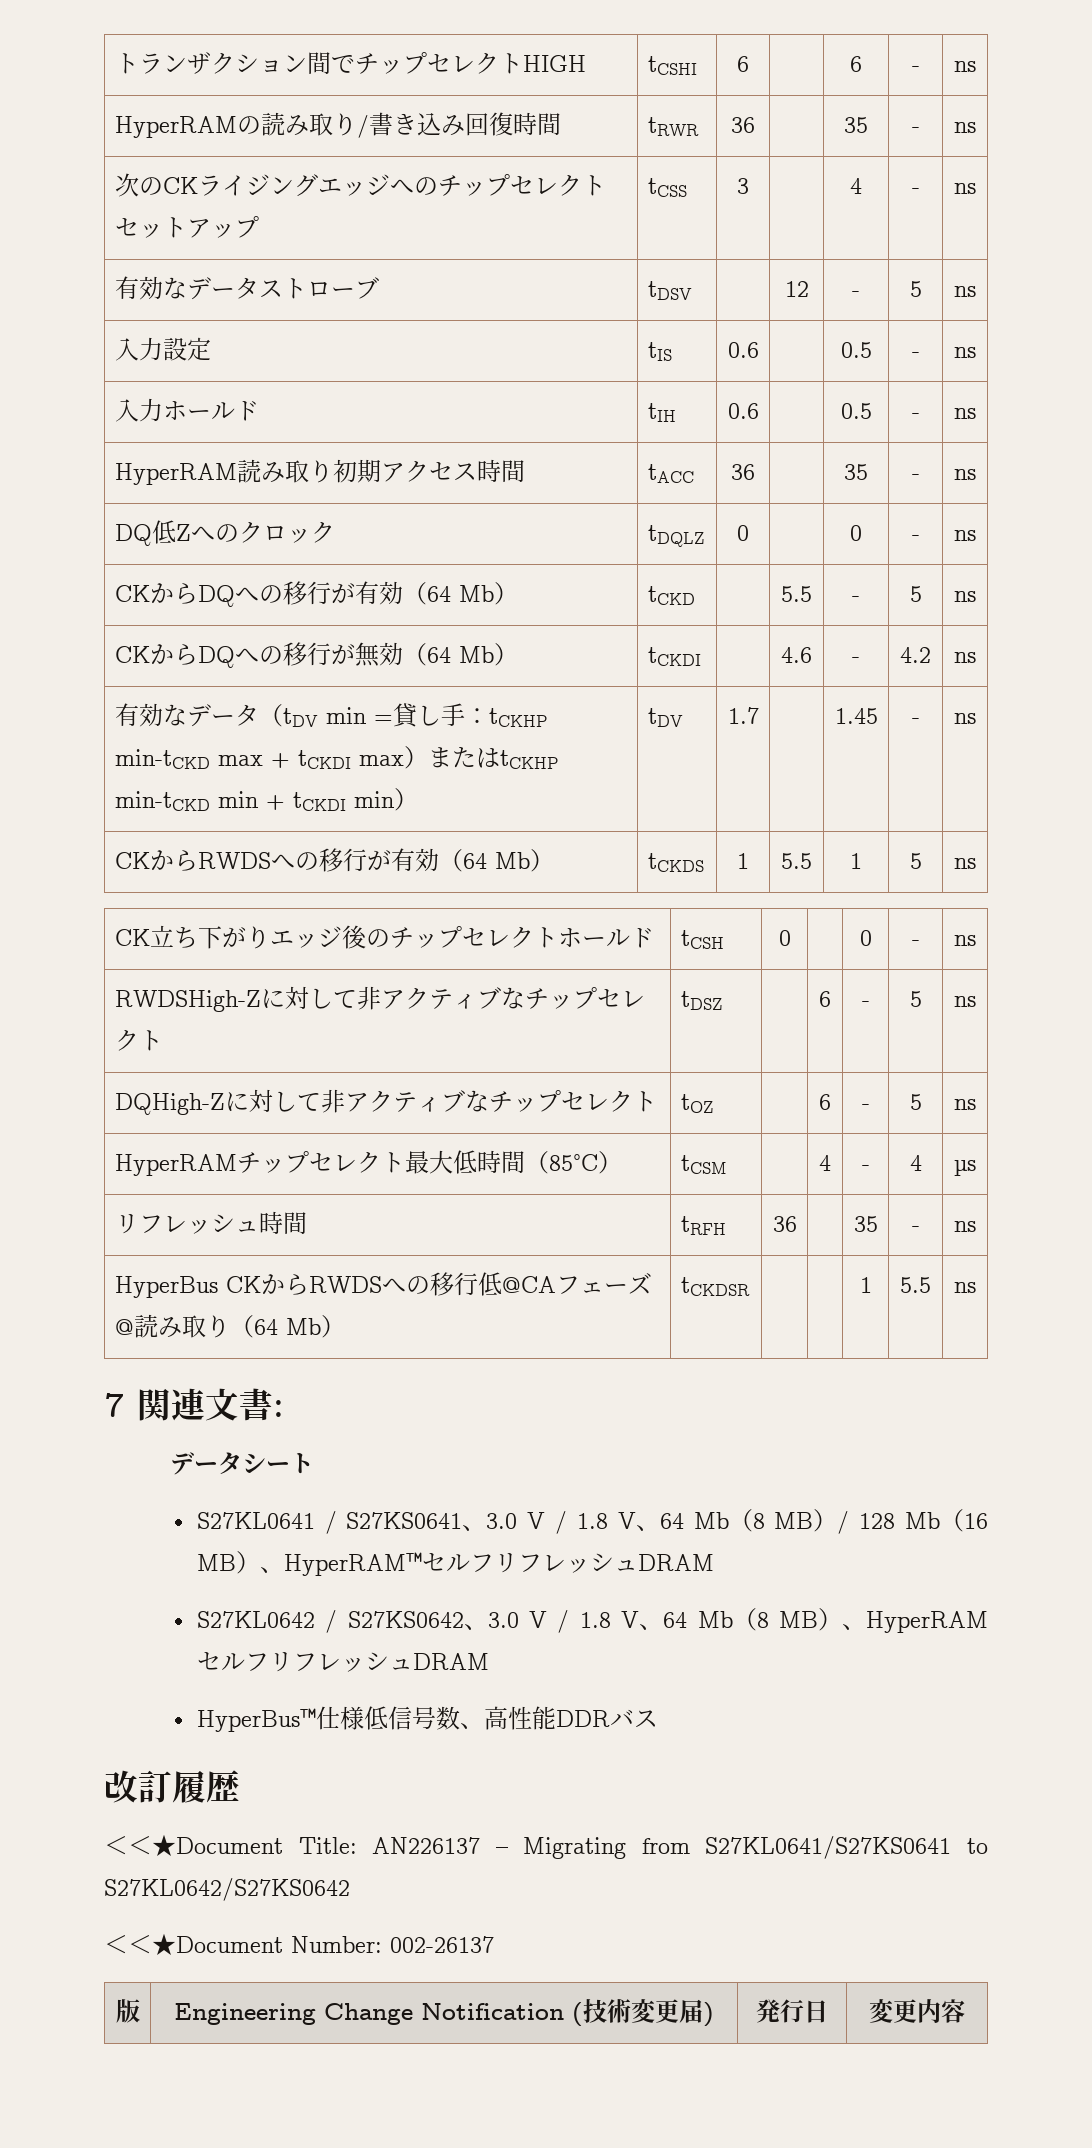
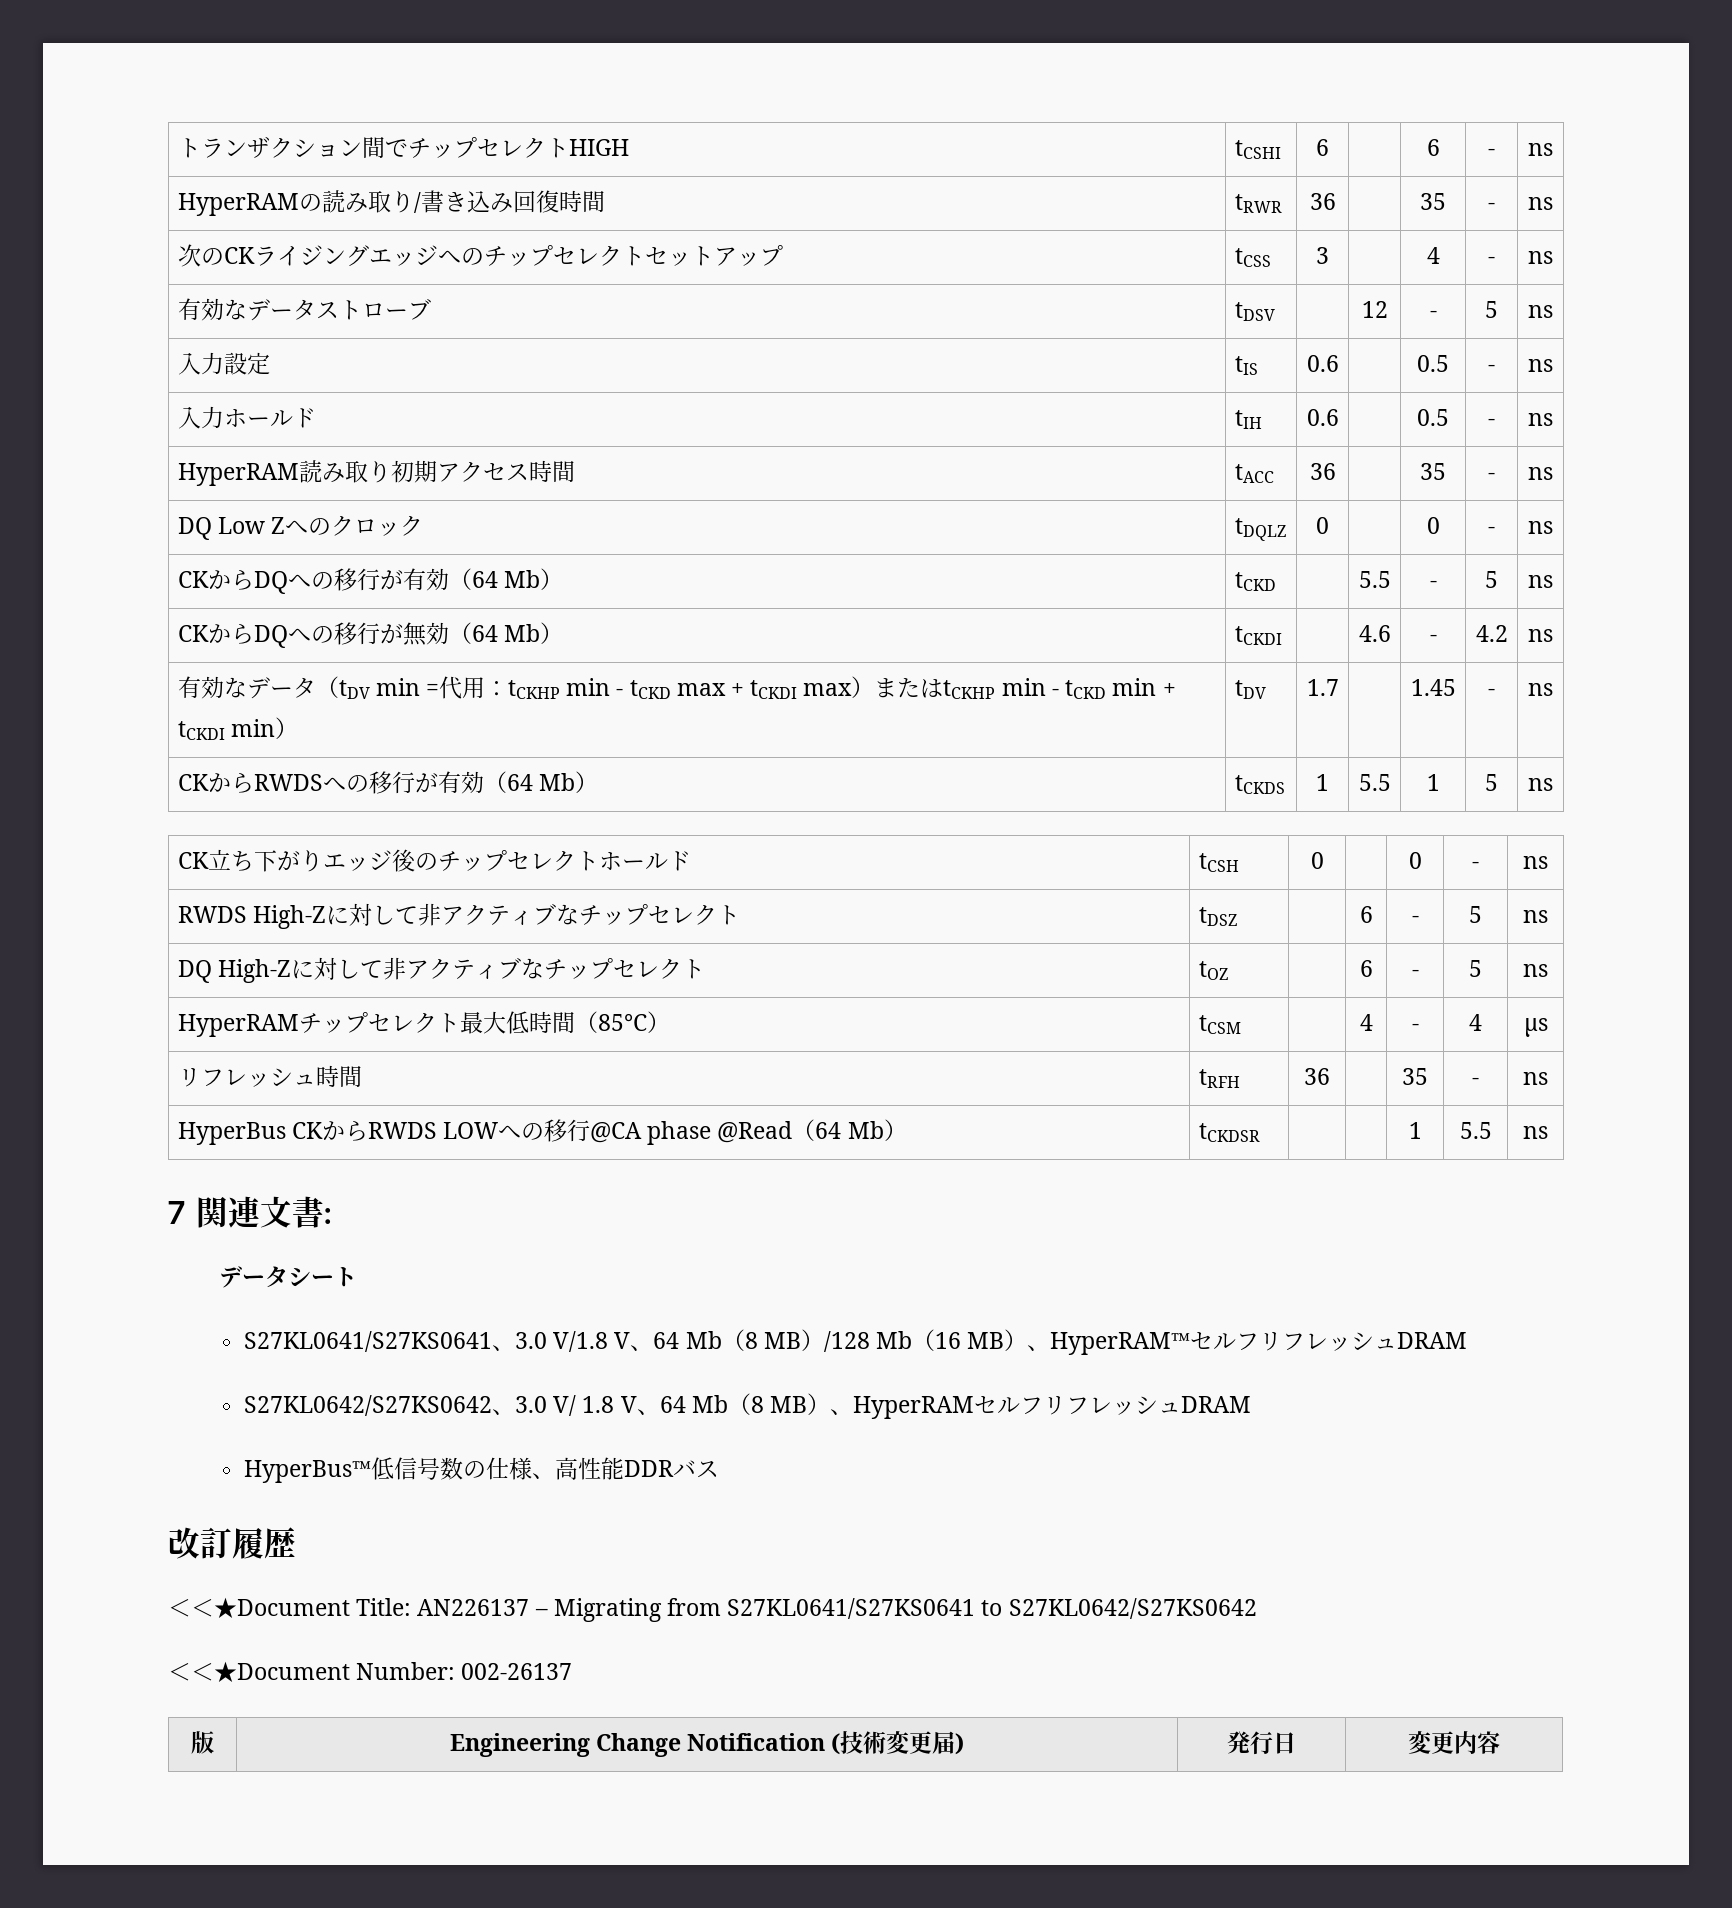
[151,520,176,544] 低 -> [217,517,265,534] Low
[392,703,547,728] [114,749,210,769] 貸し手：tCKHP min-tCKD -> [438,676,671,699] 代用：tCKHP min - tCKD
[114,791,210,811] min-tCKD -> [1001,678,1107,699] min - tCKD
[114,990,261,1012] RWDSHigh-Z -> [177,905,326,929] RWDS High-Z
[114,1093,225,1115] DQHigh-Z -> [177,959,291,983] DQ High-Z
[381,1272,652,1296] [114,1314,230,1338] への移行低@CAフェーズ@読み取り -> [442,1119,793,1145] LOWへの移行@CA phase @Read
[196,1509,896,1534] S27KL0641 / S27KS0641、3.0 V / 1.8 V、64 Mb（8 MB）/ 128 -> [244,1329,870,1352] S27KL0641/S27KS0641、3.0 V/1.8 V、64 Mb（8 MB）/128
[196,1610,570,1633] S27KL0642 / S27KS0642、3.0 V / -> [244,1395,577,1416] S27KL0642/S27KS0642、3.0 V/
[315,1706,364,1730] 仕様 -> (372, 1471) none
(460, 1718) none -> [463,1457,533,1480] の仕様

